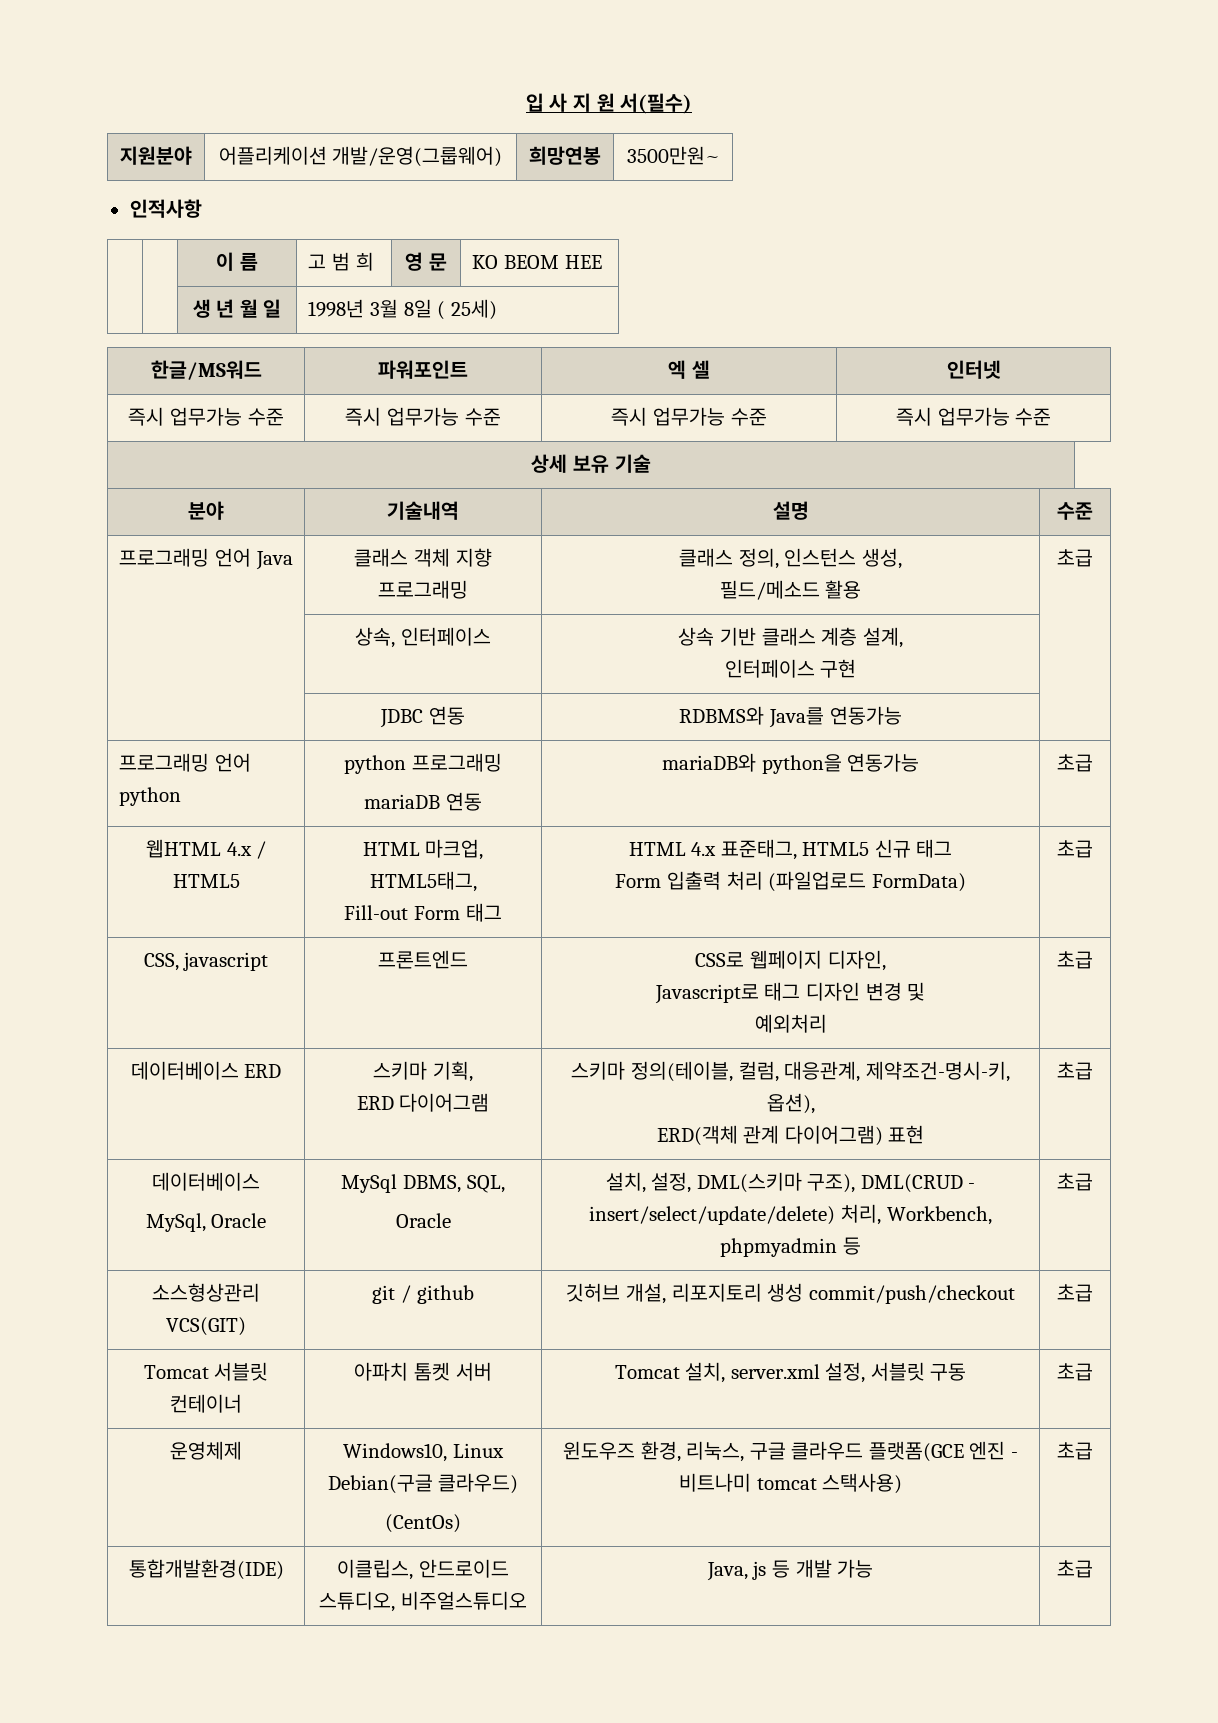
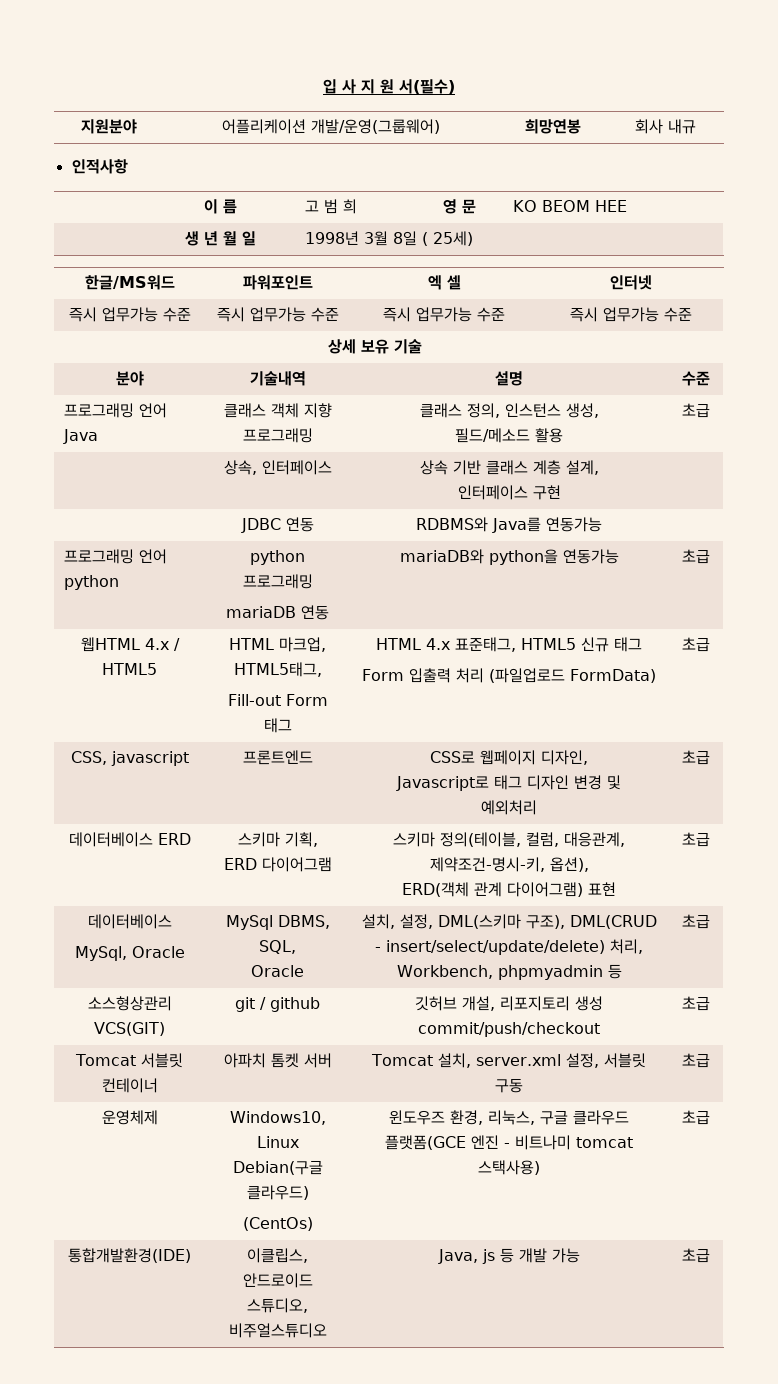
[626,146,720,165] 3500만원~ -> [635,119,696,134] 회사 내규

